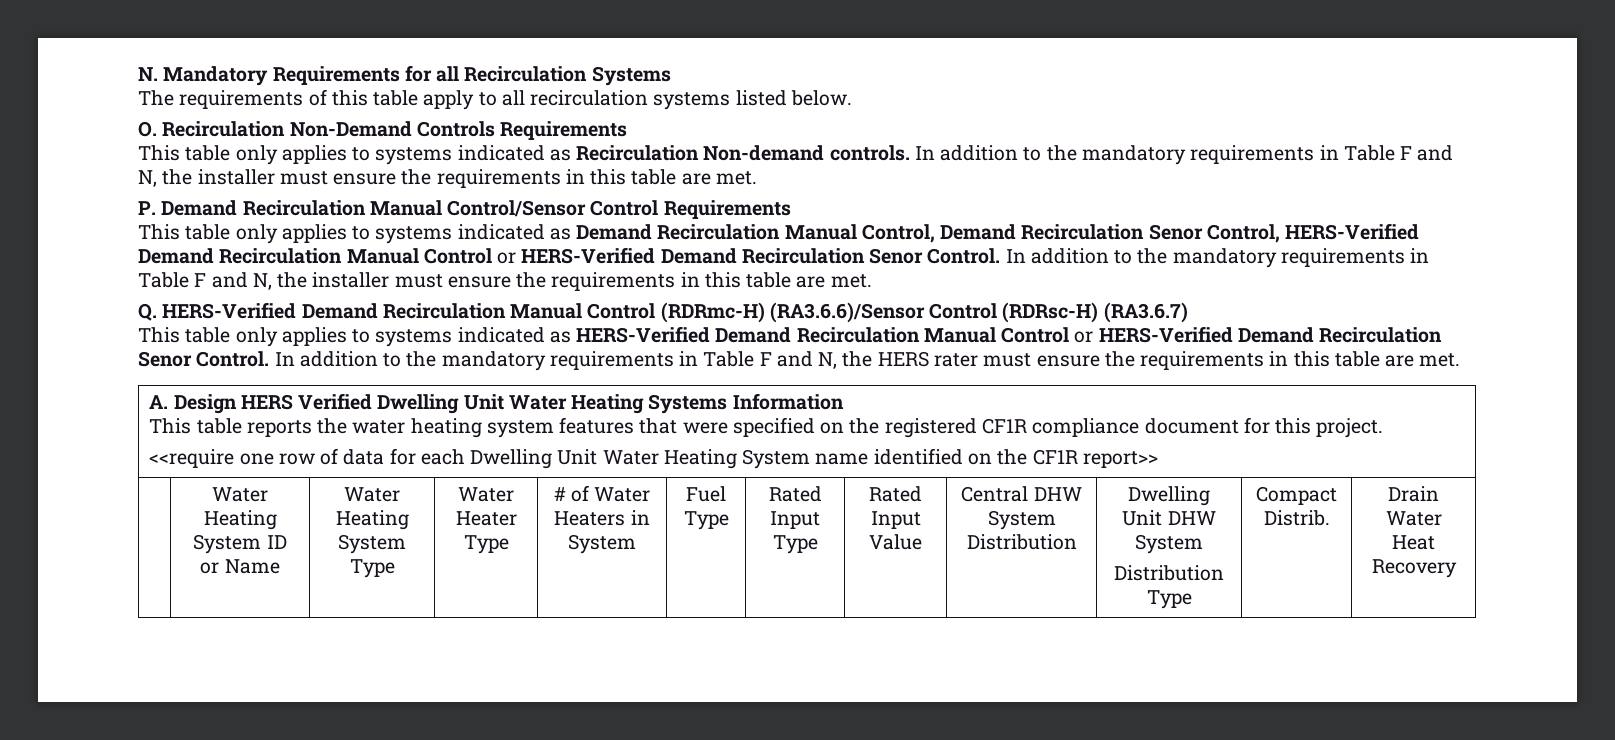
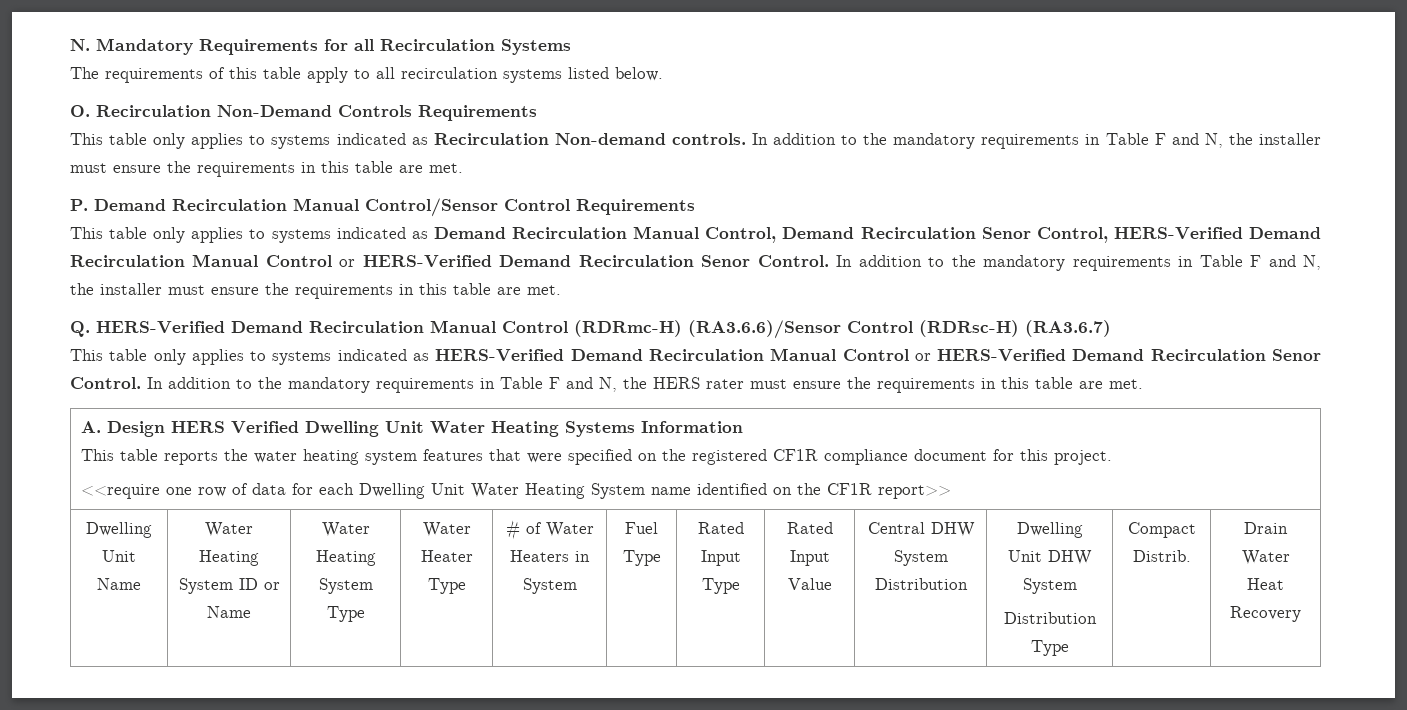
(1158, 459) none -> [86,522,152,538] [102,550,136,562] [97,578,141,590] Dwelling Unit Name

